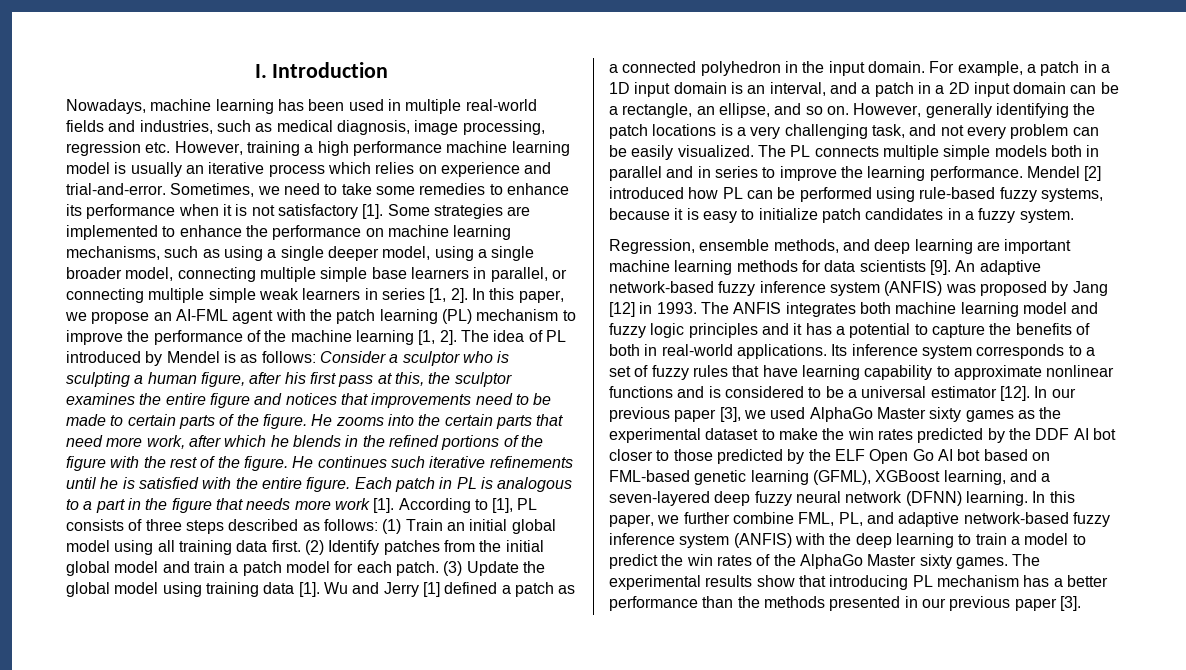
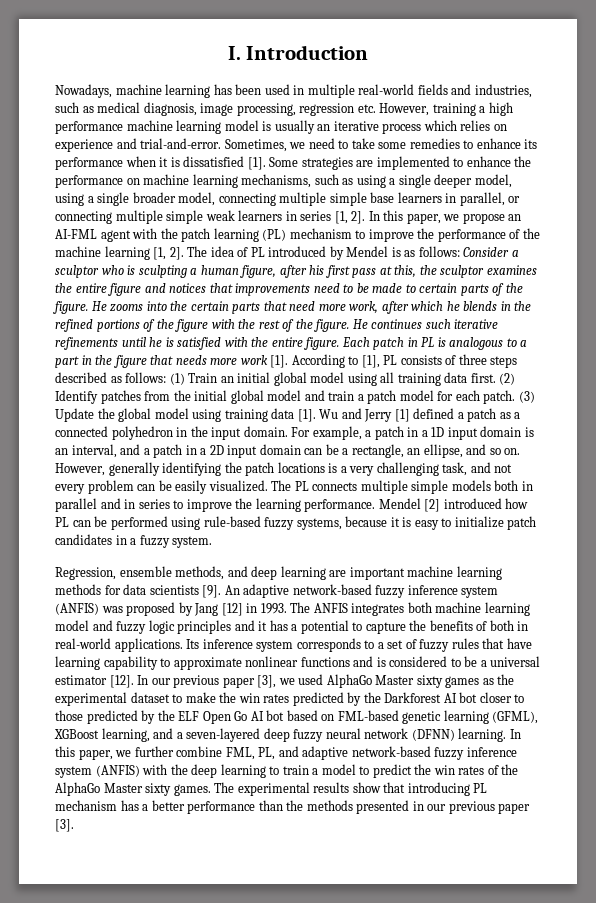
[251,204,358,219] not satisfactory -> [183,156,245,167] dissatisfied
[1035,428,1070,440] DDF -> [384,692,442,703] Darkforest

